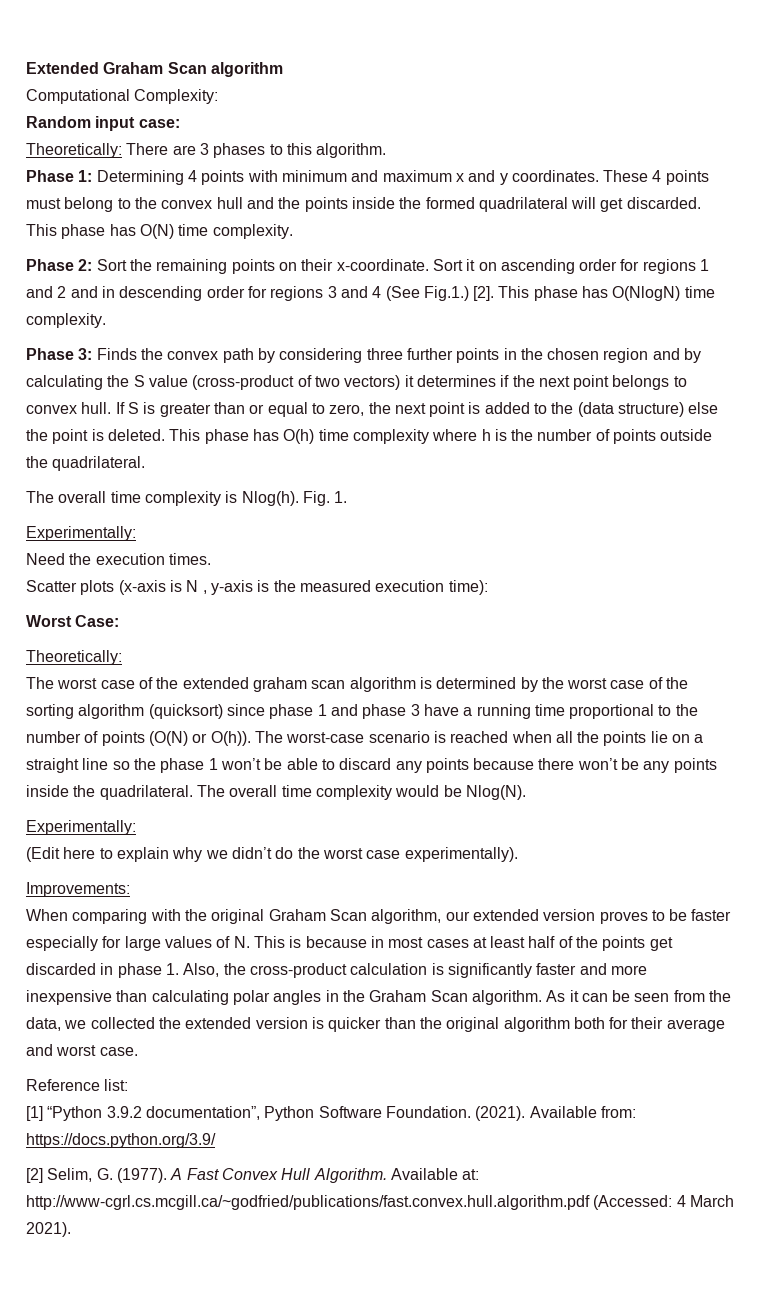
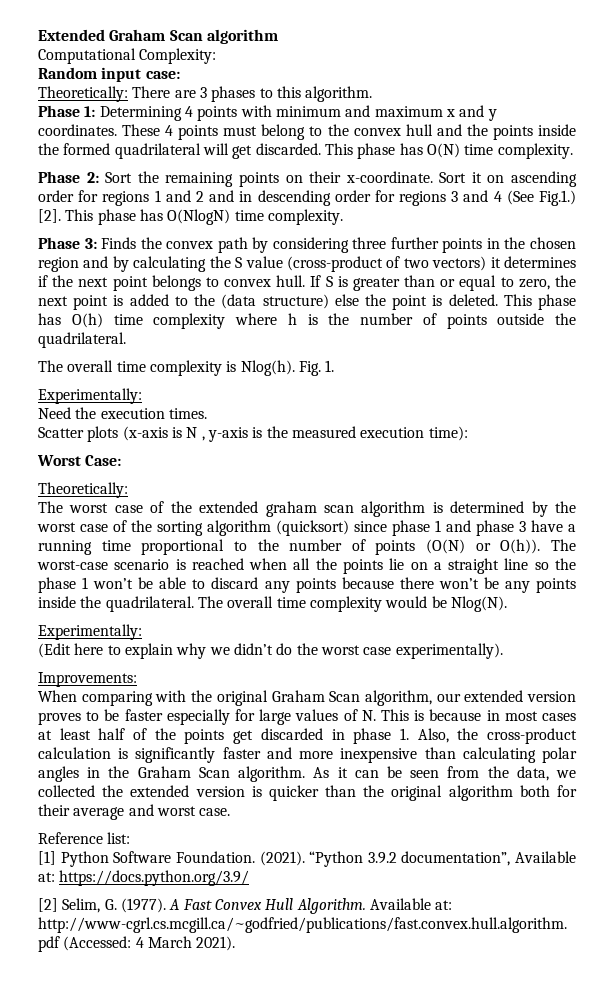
[47,1106,260,1121] “Python 3.9.2 documentation”, -> (56, 858) none
[529,1106,636,1118] Available from: -> [309,851,576,867] [38,872,55,882] “Python 3.9.2 documentation”, Available at:

